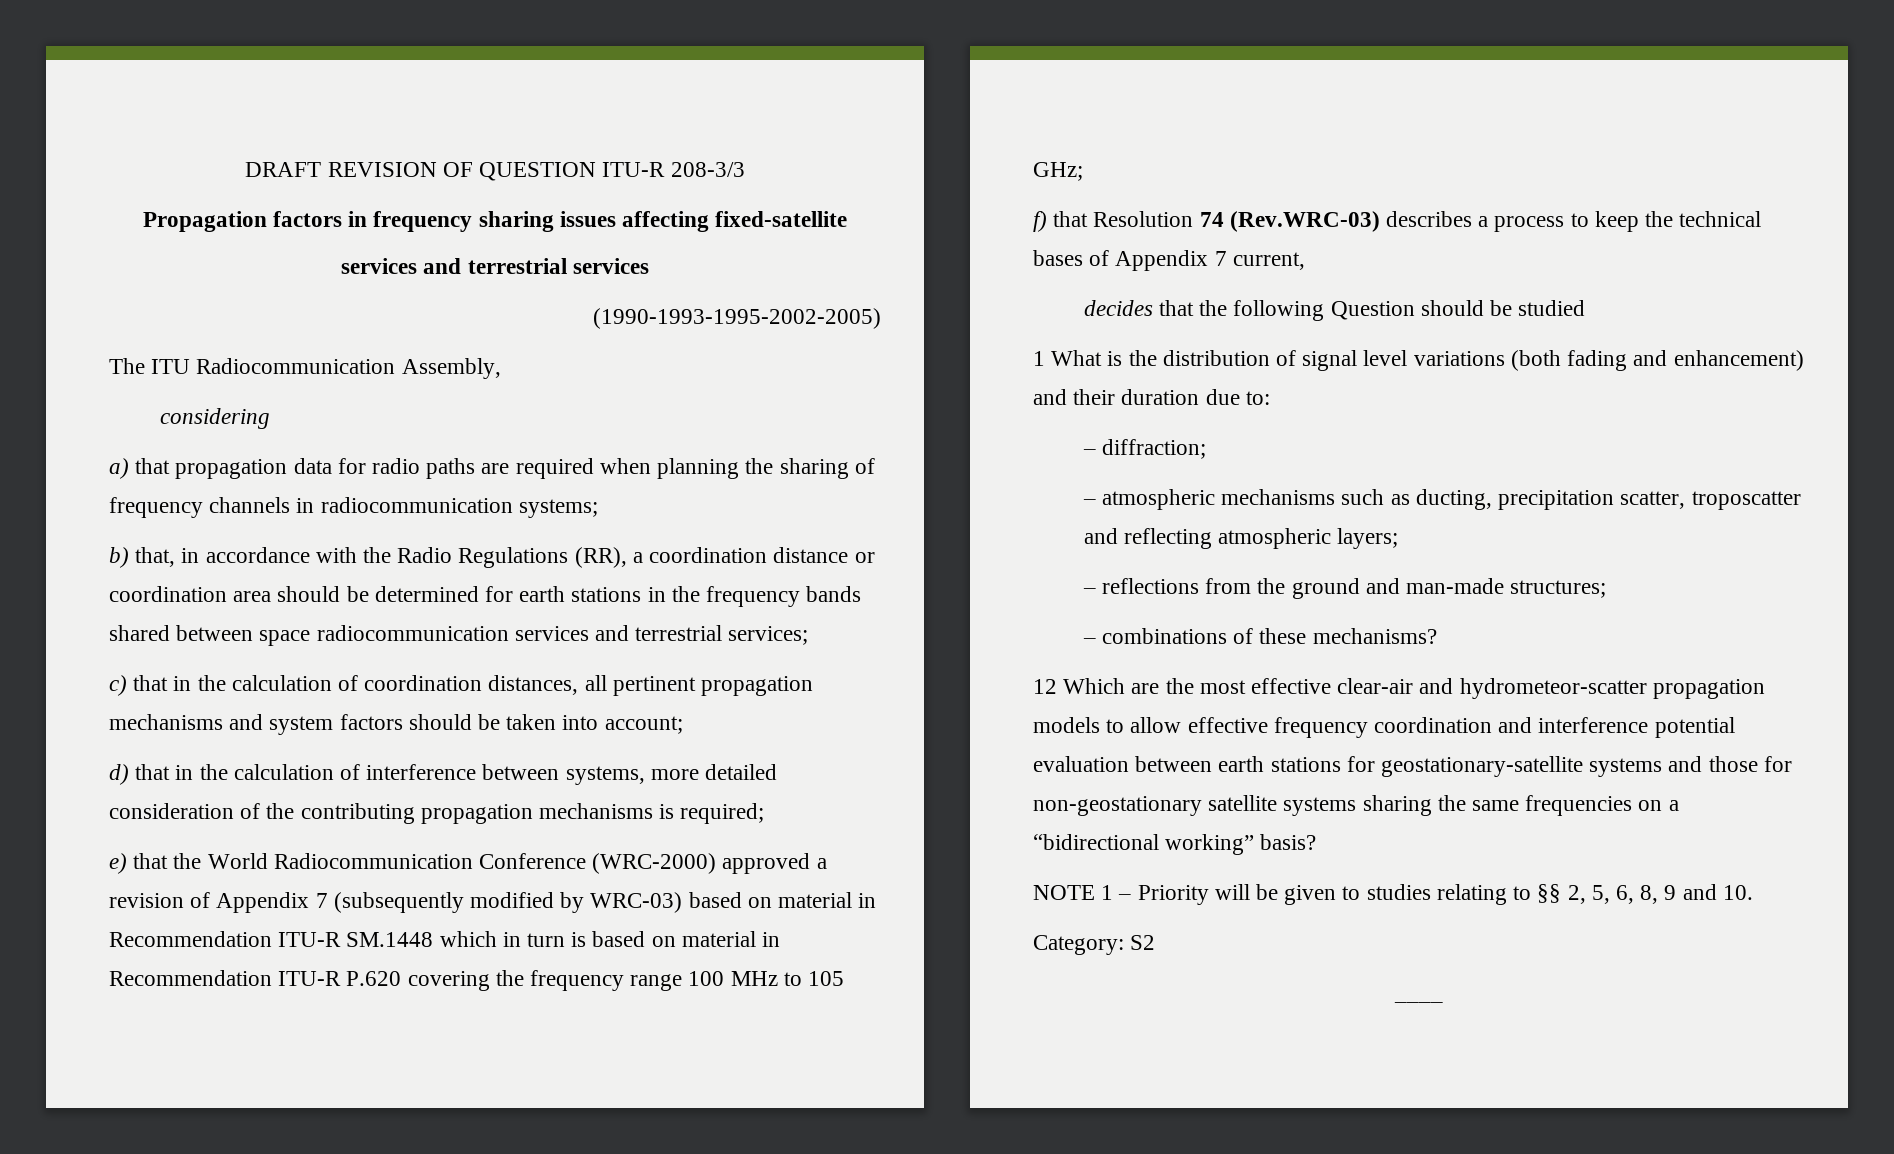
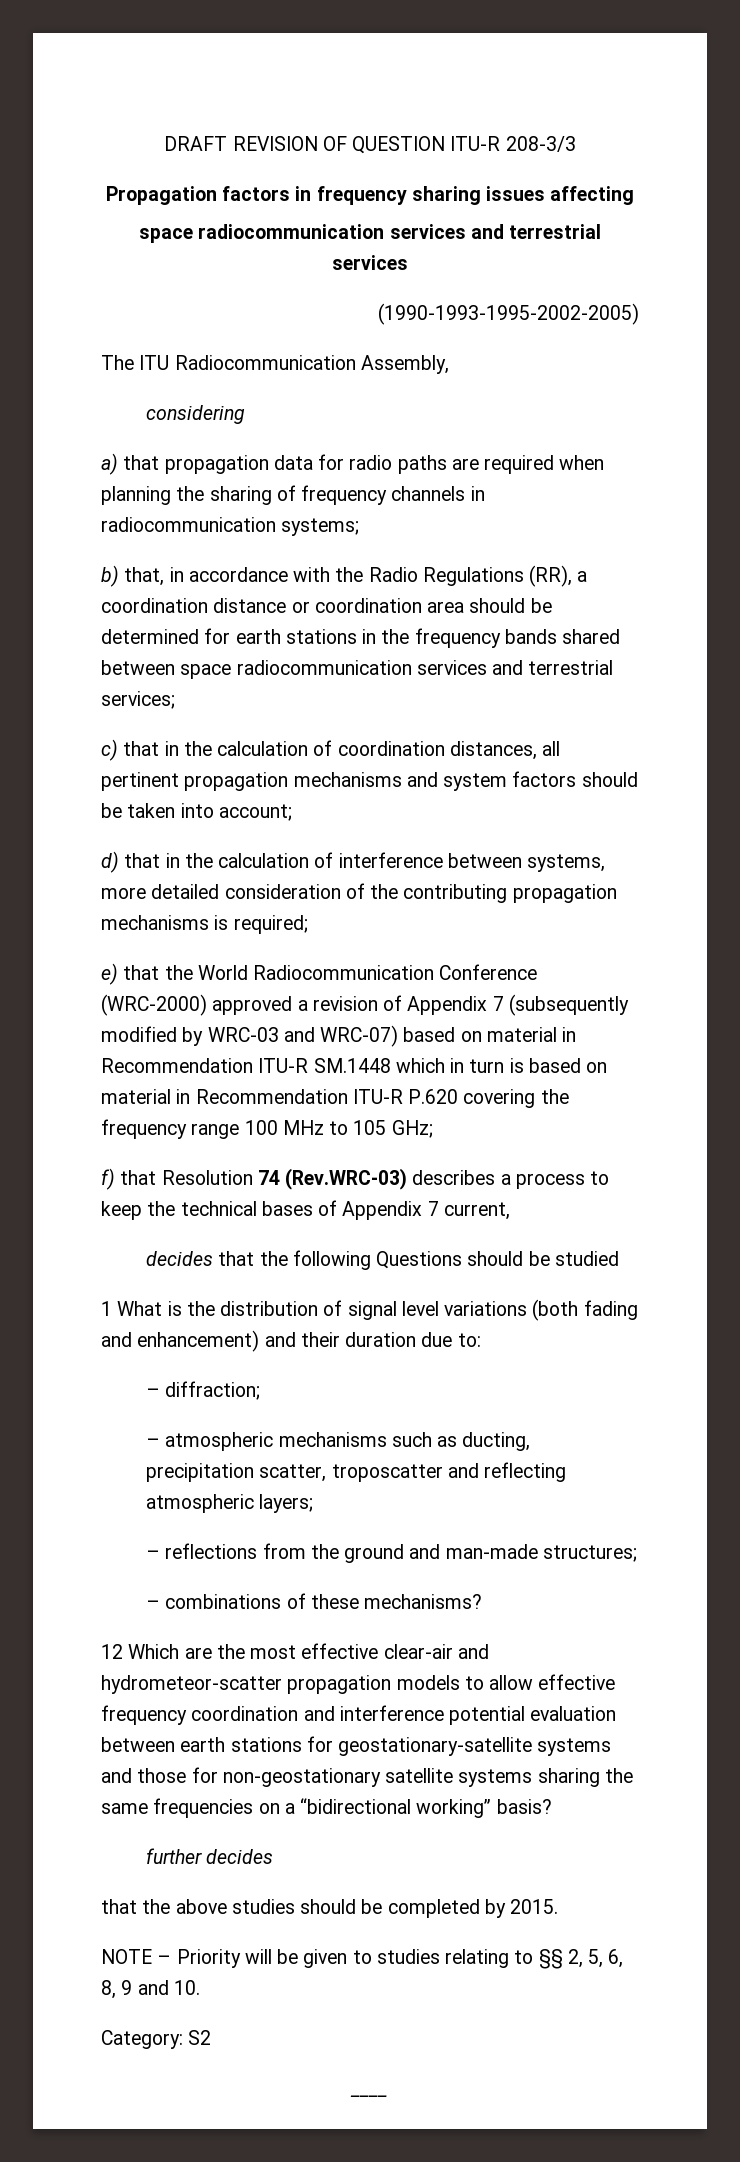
[715,211,848,227] fixed-satellite // -> [138,224,385,243] // space radiocommunication
[590,892,683,913] WRC-03) -> [207,1025,399,1047] WRC-03 and WRC-07)
[1330,301,1415,320] Question -> [376,1251,463,1269] Questions
(1317, 842) none -> [146,1848,274,1864] [101,1899,559,1918] // further decides // that the above studies should be completed by 2015.
[1101,885,1114,900] 1 -> (152, 1956) none

